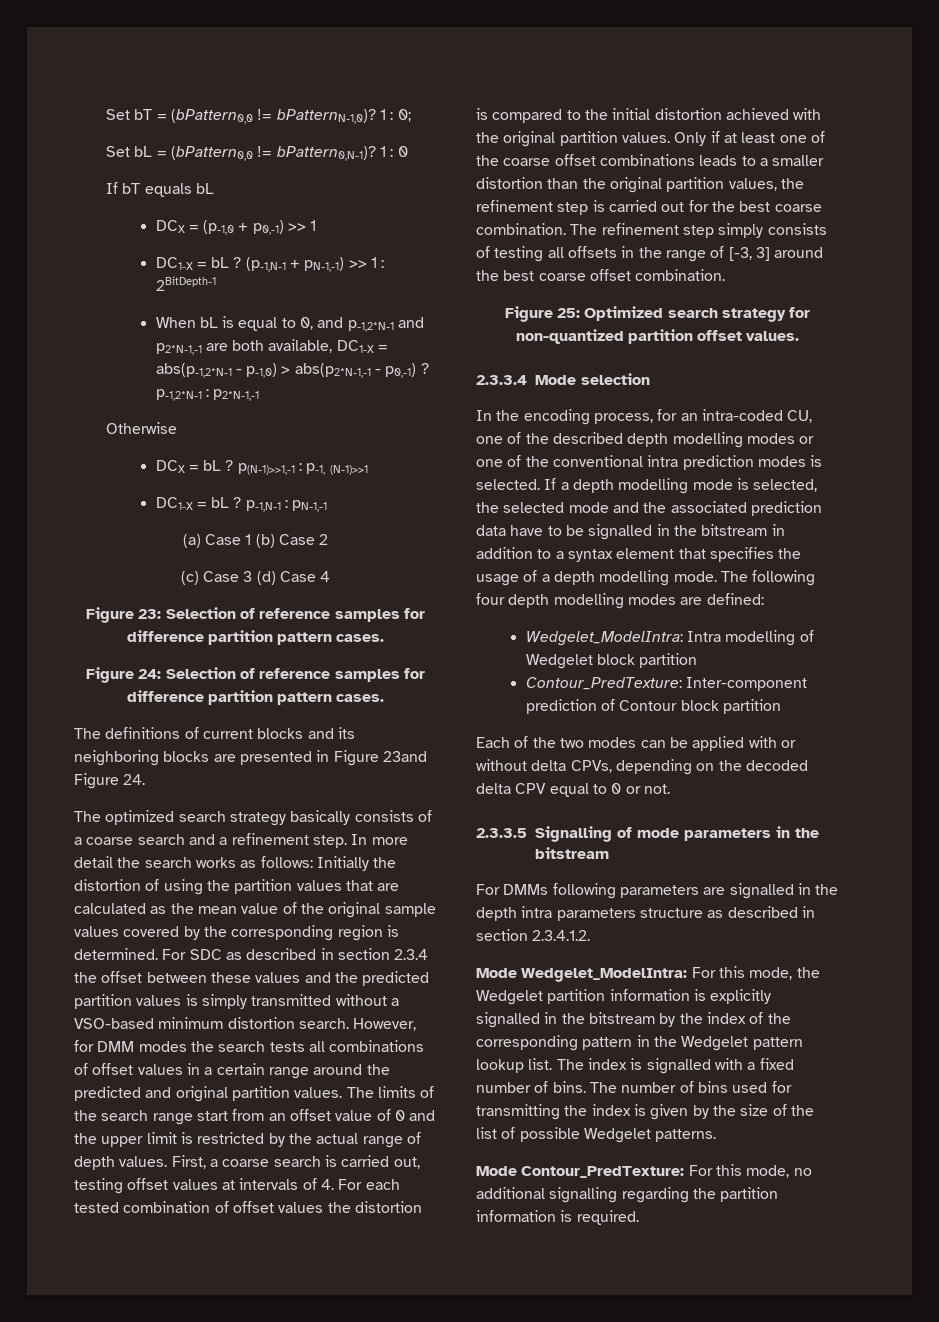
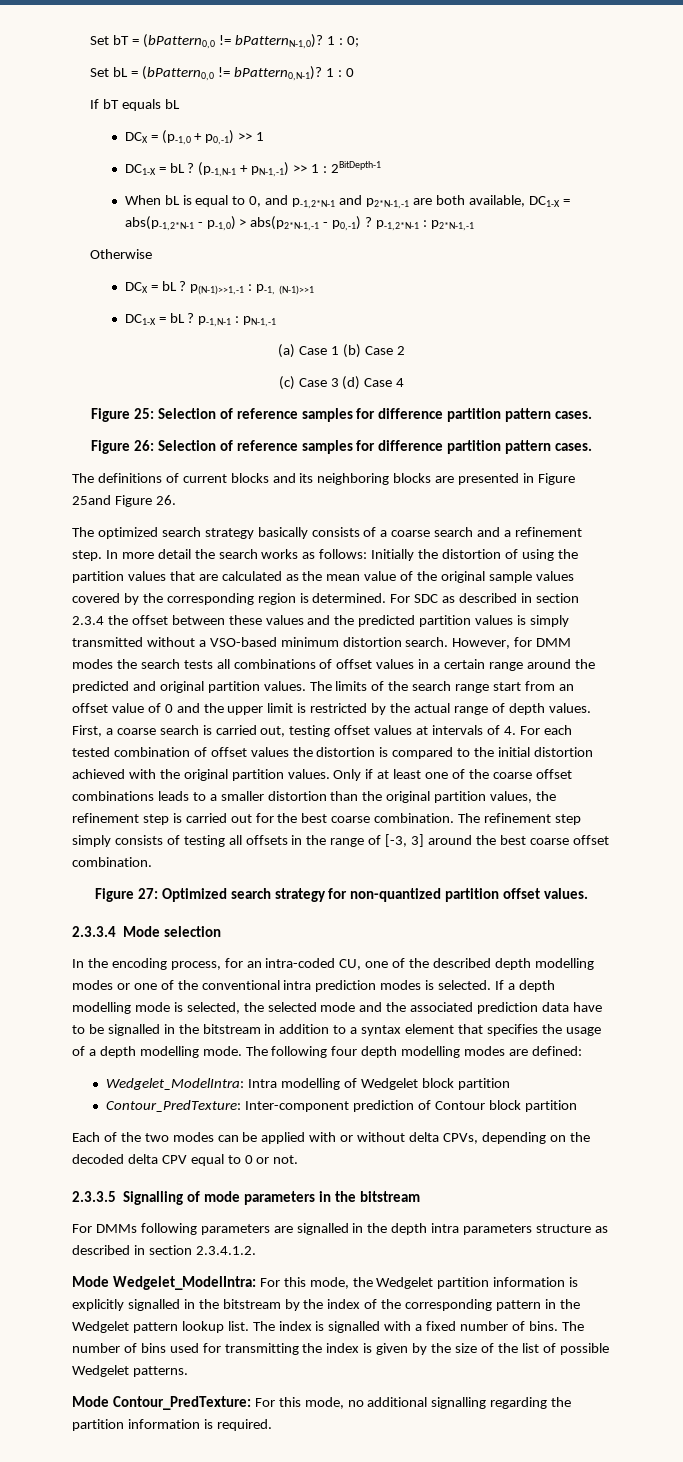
[138,609,162,619] 23: -> [133,408,154,419] 25:
[138,669,162,679] 24: -> [133,440,154,451] 26:
[382,751,427,762] [74,773,146,789] 23and Figure 24. -> [72,495,176,507] 25and Figure 26.
[557,308,581,318] 25: -> [137,888,158,899] 27:

